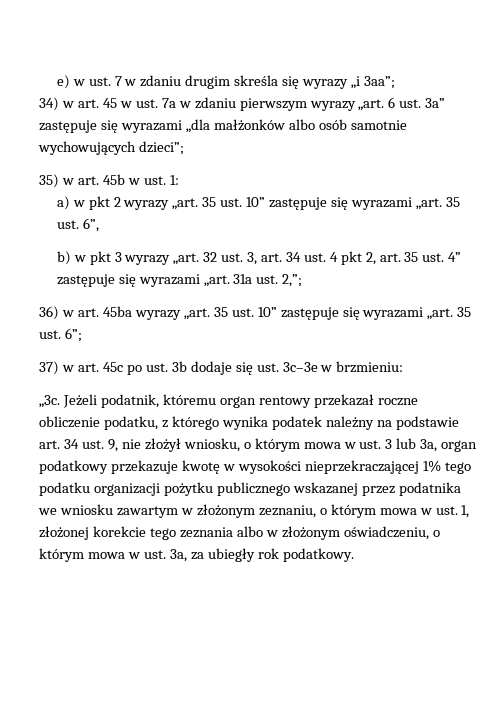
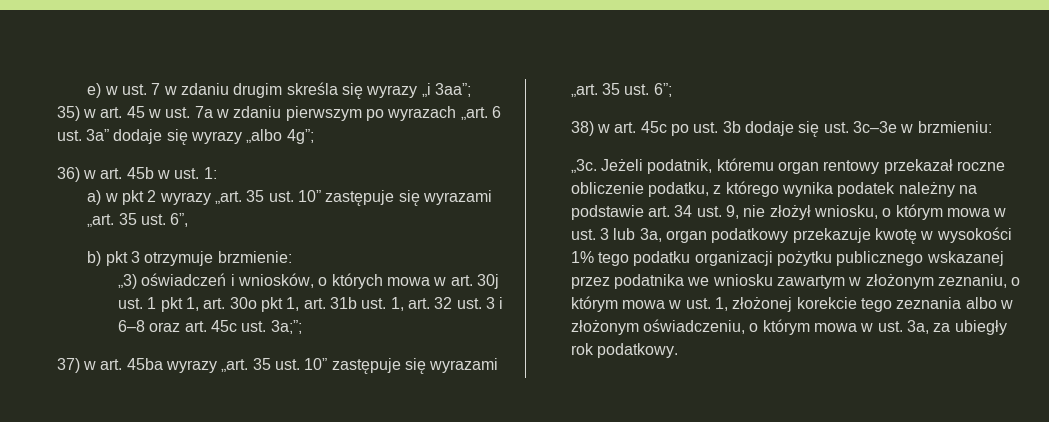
[39,97,60,111] 34) -> [56,106,80,121] 35)
[309,101,356,111] wyrazy -> [365,106,457,121] po wyrazach
[39,119,407,133] [38,141,185,155] [39,174,60,188] zastępuje się wyrazami „dla małżonków albo osób samotnie wychowujących dzieci”; // 35) -> [113,129,314,145] [56,167,80,182] dodaje się wyrazy „albo 4g”; // 36)
[73,255,86,262] w -> (102, 258) none
[124,251,462,265] [56,274,303,287] [39,306,60,320] wyrazy „art. 32 ust. 3, art. 34 ust. 4 pkt 2, art. 35 ust. 4” zastępuje się wyrazami „art. 31a ust. 2,”; // 36) -> [144,251,292,266] [118,273,499,289] [118,297,504,312] [118,320,302,334] [56,358,80,373] otrzymuje brzmienie: // „3) oświadczeń i wniosków, o których mowa w art. 30j ust. 1 pkt 1, art. 30o pkt 1, art. 31b ust. 1, art. 32 ust. 3 i 6–8 oraz art. 45c ust. 3a;”; // 37)
[39,361,60,375] 37) -> [570,121,594,136] 38)
[304,460,419,474] nieprzekraczającej -> (1012, 235) none

